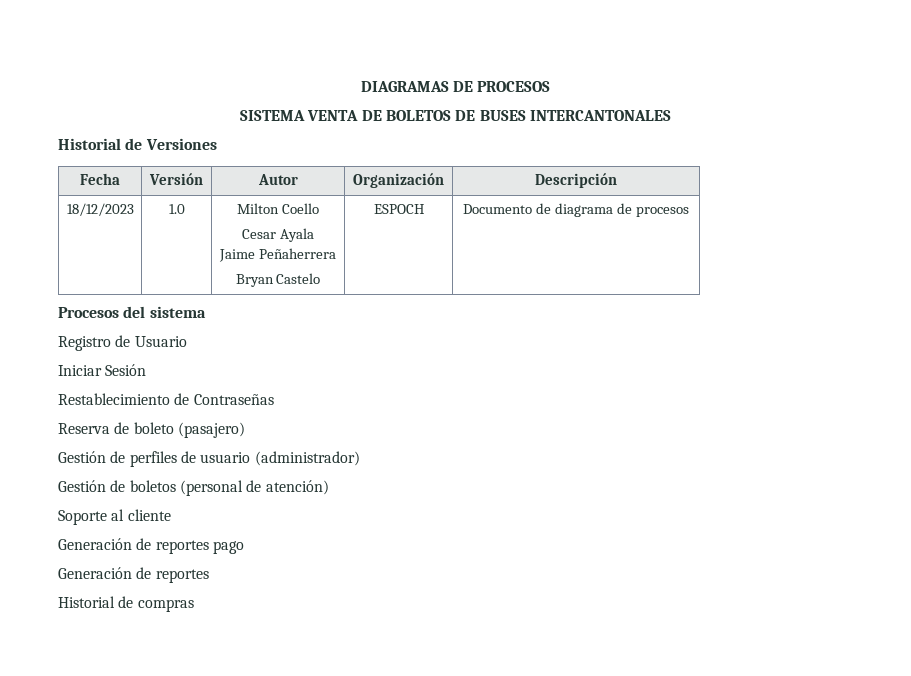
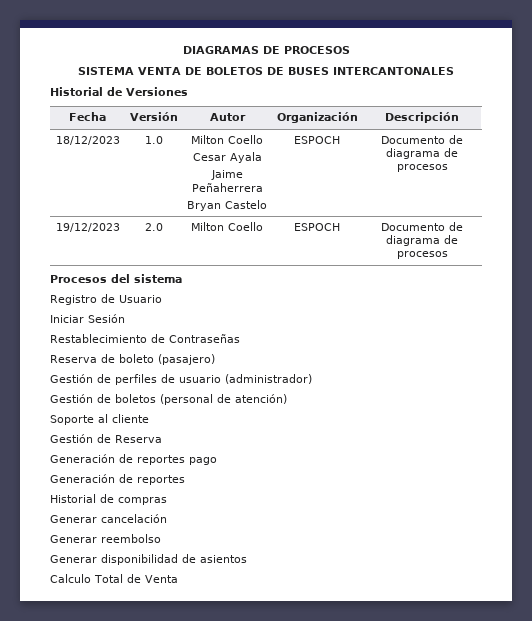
(689, 212) none -> [55,223,120,232] [144,223,163,231] [191,222,263,231] [294,223,340,231] [381,222,463,231] [386,235,458,246] [396,251,448,259] // 19/12/2023 | 2.0 | Milton Coello | ESPOCH | Documento de diagrama de procesos
(171, 515) none -> [50,434,162,443] // Gestión de Reserva
(194, 605) none -> [50,514,167,523] [50,534,161,543] [50,554,247,565] [50,574,178,583] // Generar cancelación // Generar reembolso // Generar disponibilidad de asientos // Calculo Total de Venta

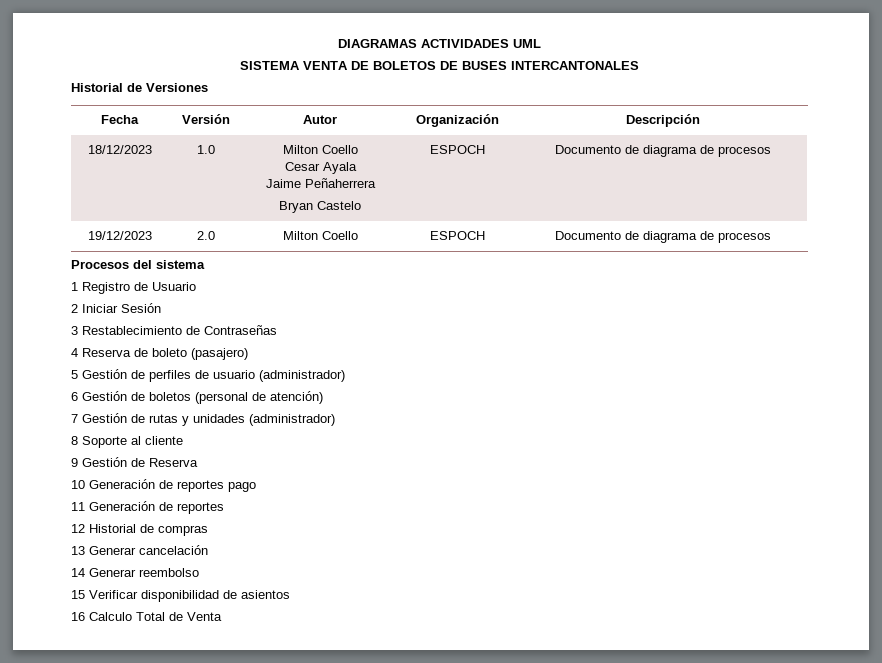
[262,46,350,54] DE PROCESOS -> [421,39,541,48] ACTIVIDADES UML
(182, 278) none -> [71,282,78,291] 1
(162, 299) none -> [71,304,78,313] 2
(125, 318) none -> [71,326,78,335] 3
(240, 338) none -> [71,348,78,357] 4
(215, 359) none -> [71,370,78,379] 5
(312, 379) none -> [71,392,78,401] 6
(287, 399) none -> [71,413,335,426] [71,436,78,445] 7 Gestión de rutas y unidades (administrador) // 8
(149, 418) none -> [71,458,78,467] 9
(162, 439) none -> [71,480,85,489] 10
(217, 461) none -> [71,502,85,511] 11
(185, 480) none -> [71,524,85,533] 12
(167, 501) none -> [71,546,85,555] 13
(167, 518) none -> [71,568,85,577] 14
[50,555,97,563] Generar -> [71,590,138,599] 15 Verificar
(247, 559) none -> [71,612,85,621] 16

